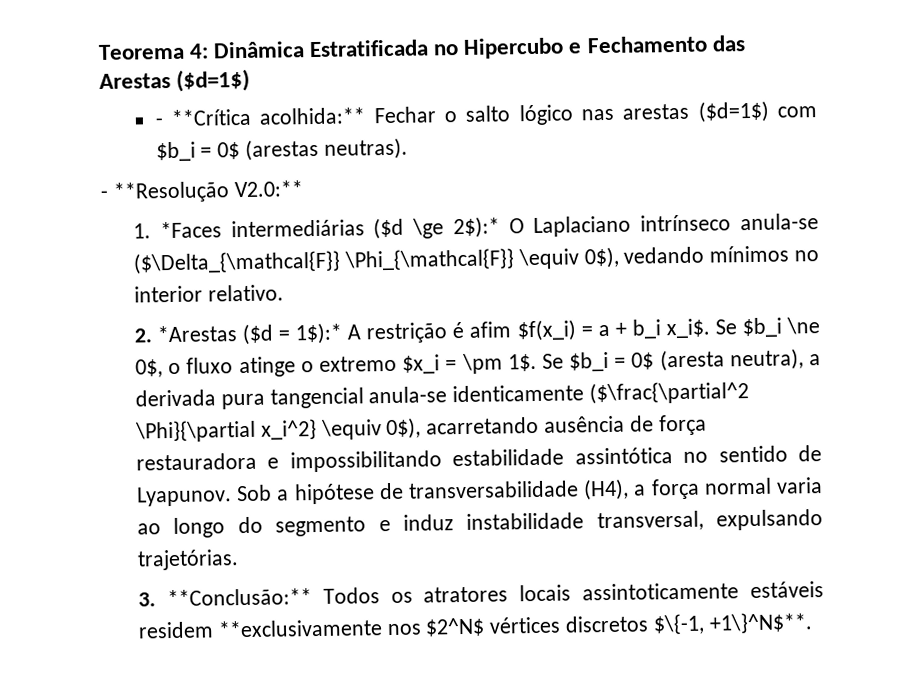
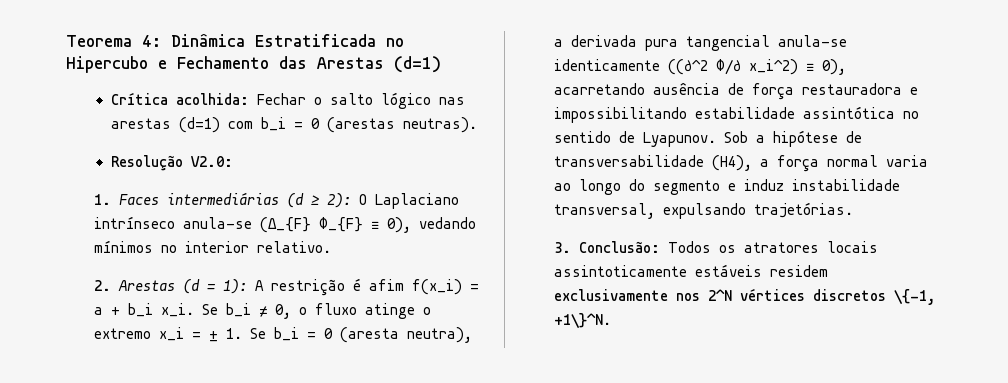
[176,68,251,92] [154,107,366,127] ($d=1$) // - **Crítica acolhida:** -> [394,56,441,73] [110,92,249,105] (d=1) // Crítica acolhida:
[697,100,817,123] [155,137,408,162] [100,180,303,203] [133,213,820,240] [133,246,619,275] ($d=1$) com $b_i = 0$ (arestas neutras). // - **Resolução V2.0:** // 1. *Faces intermediárias ($d \ge 2$):* O Laplaciano intrínseco anula-se ($\Delta_{\mathcal{F}} \Phi_{\mathcal{F}} \equiv 0$), -> [178,117,477,133] [110,155,233,171] [94,192,460,209] [94,216,412,233] (d=1) com b_i = 0 (arestas neutras). // Resolução V2.0: // 1. Faces intermediárias (d ≥ 2): O Laplaciano intrínseco anula-se (Δ_{F} Φ_{F} ≡ 0),
[157,322,344,346] *Arestas ($d = 1$):* -> [118,279,248,294] Arestas (d = 1):
[516,319,576,342] $f(x_i) -> [412,279,463,295] f(x_i)
[665,317,821,339] [135,359,164,378] x_i$. Se $b_i \ne 0$, -> [161,303,292,319] x_i. Se b_i ≠ 0,
[402,351,655,375] $x_i = \pm 1$. Se $b_i = 0$ -> [159,327,334,342] x_i = ± 1. Se b_i = 0
[589,381,750,405] [135,417,422,443] ($\frac{\partial^2 \Phi}{\partial x_i^2} \equiv 0$), -> [668,59,847,75] ((∂^2 Φ/∂ x_i^2) ≡ 0),
[166,588,312,607] **Conclusão:** -> [579,241,661,253] Conclusão:
[217,612,813,638] **exclusivamente nos $2^N$ vértices discretos $\{-1, +1\}^N$**. -> [554,288,936,305] [554,313,612,328] exclusivamente nos 2^N vértices discretos \{-1, +1\}^N.

